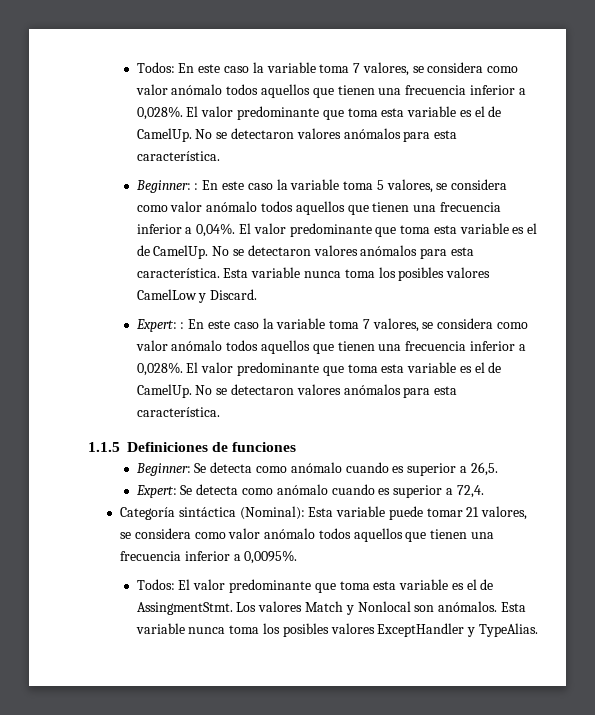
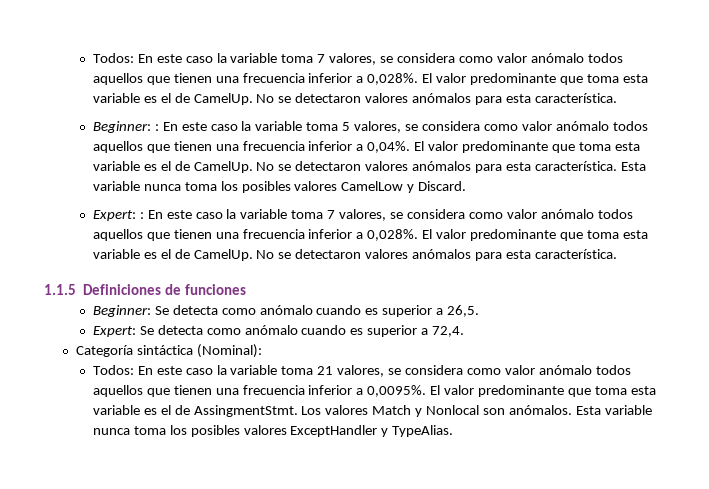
[308,506,463,520] Esta variable puede tomar -> [92,365,314,375] // Todos: En este caso la variable toma
[136,579,175,590] // Todos: -> (427, 391) none

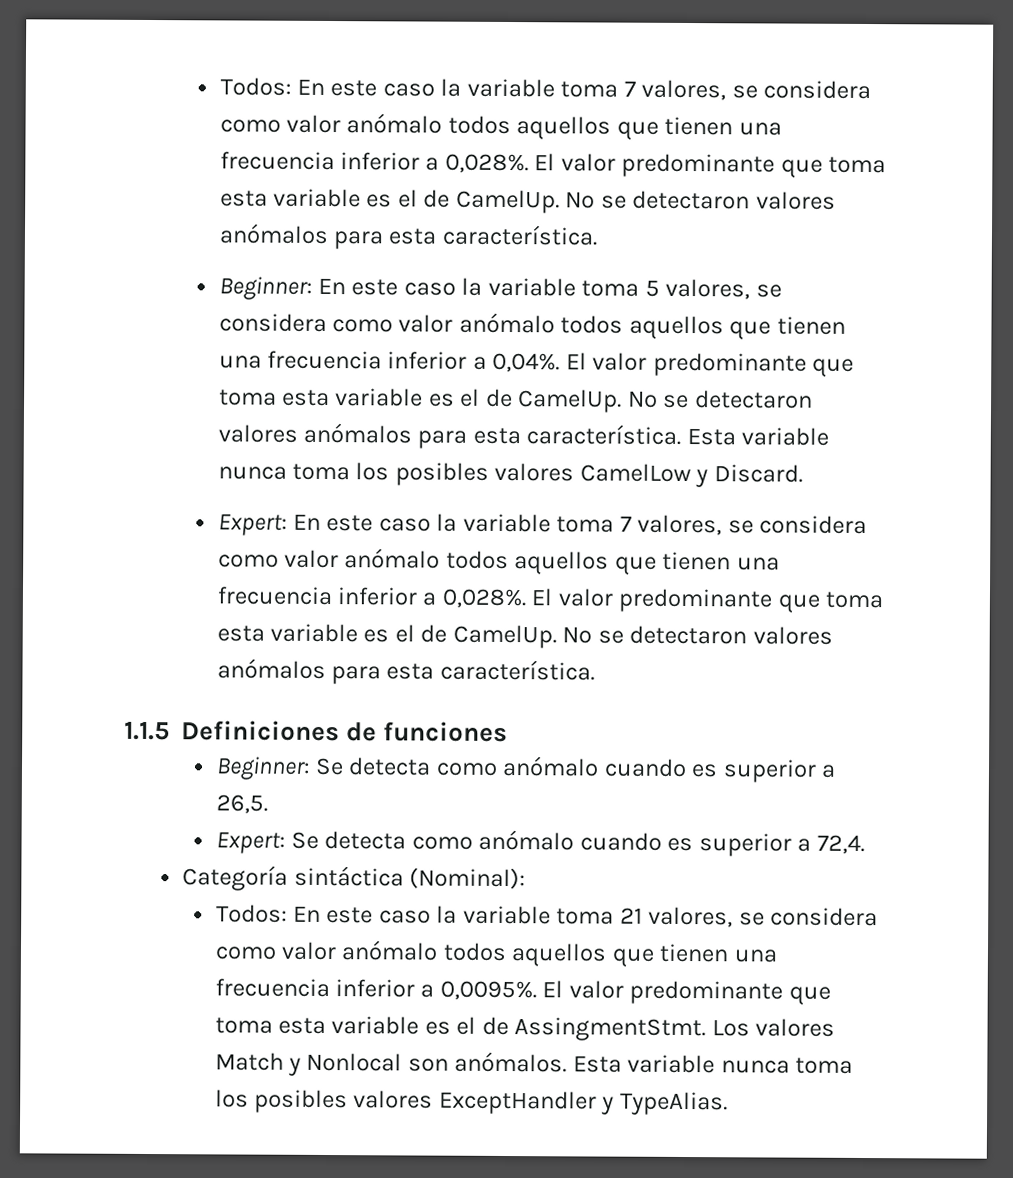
[154,124,159,131] : -> (313, 288) none
[139,212,144,219] : -> (288, 524) none

